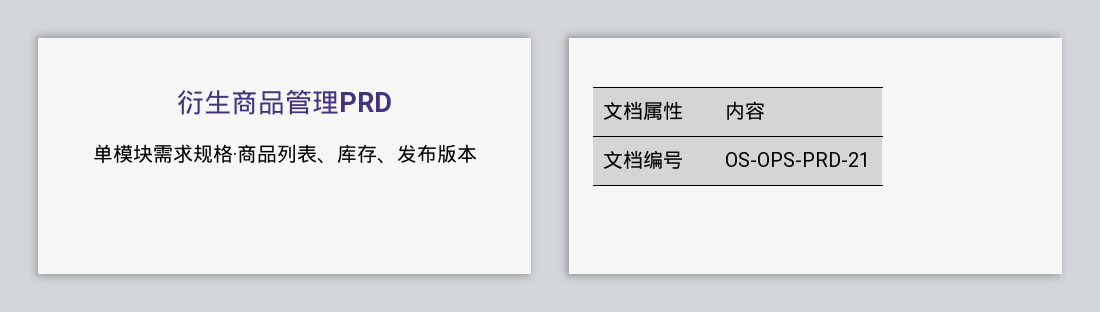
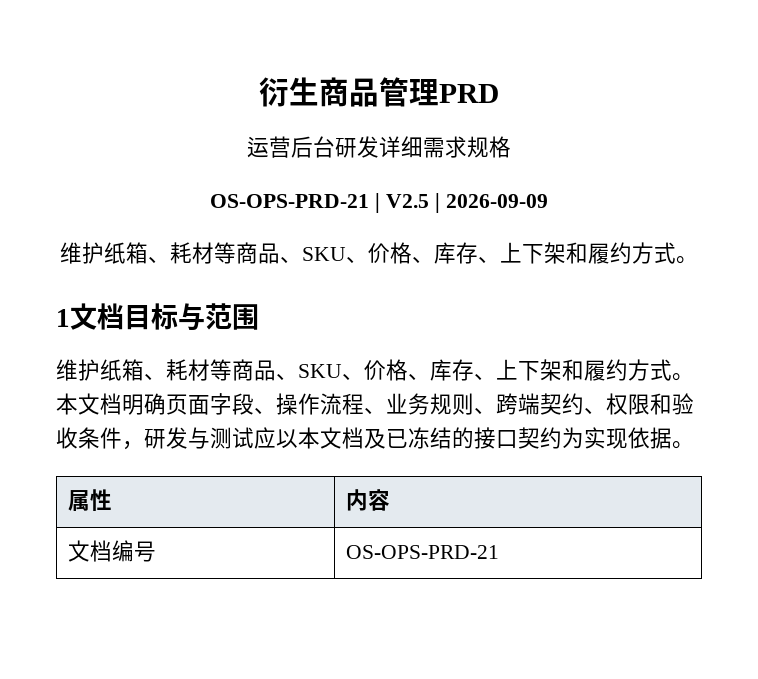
[92,144,477,164] [603,101,644,120] 单模块需求规格·商品列表、库存、发布版本 // 文档 -> [247,136,511,158] [210,193,548,213] [60,242,698,264] [56,303,259,331] [56,359,694,381] [56,393,694,415] [56,427,694,450] 运营后台研发详细需求规格 // OS-OPS-PRD-21 | V2.5 | 2026-09-09 // 维护纸箱、耗材等商品、SKU、价格、库存、上下架和履约方式。 // 1文档目标与范围 // 维护纸箱、耗材等商品、SKU、价格、库存、上下架和履约方式。本文档明确页面字段、操作流程、业务规则、跨端契约、权限和验收条件，研发与测试应以本文档及已冻结的接口契约为实现依据。 //

